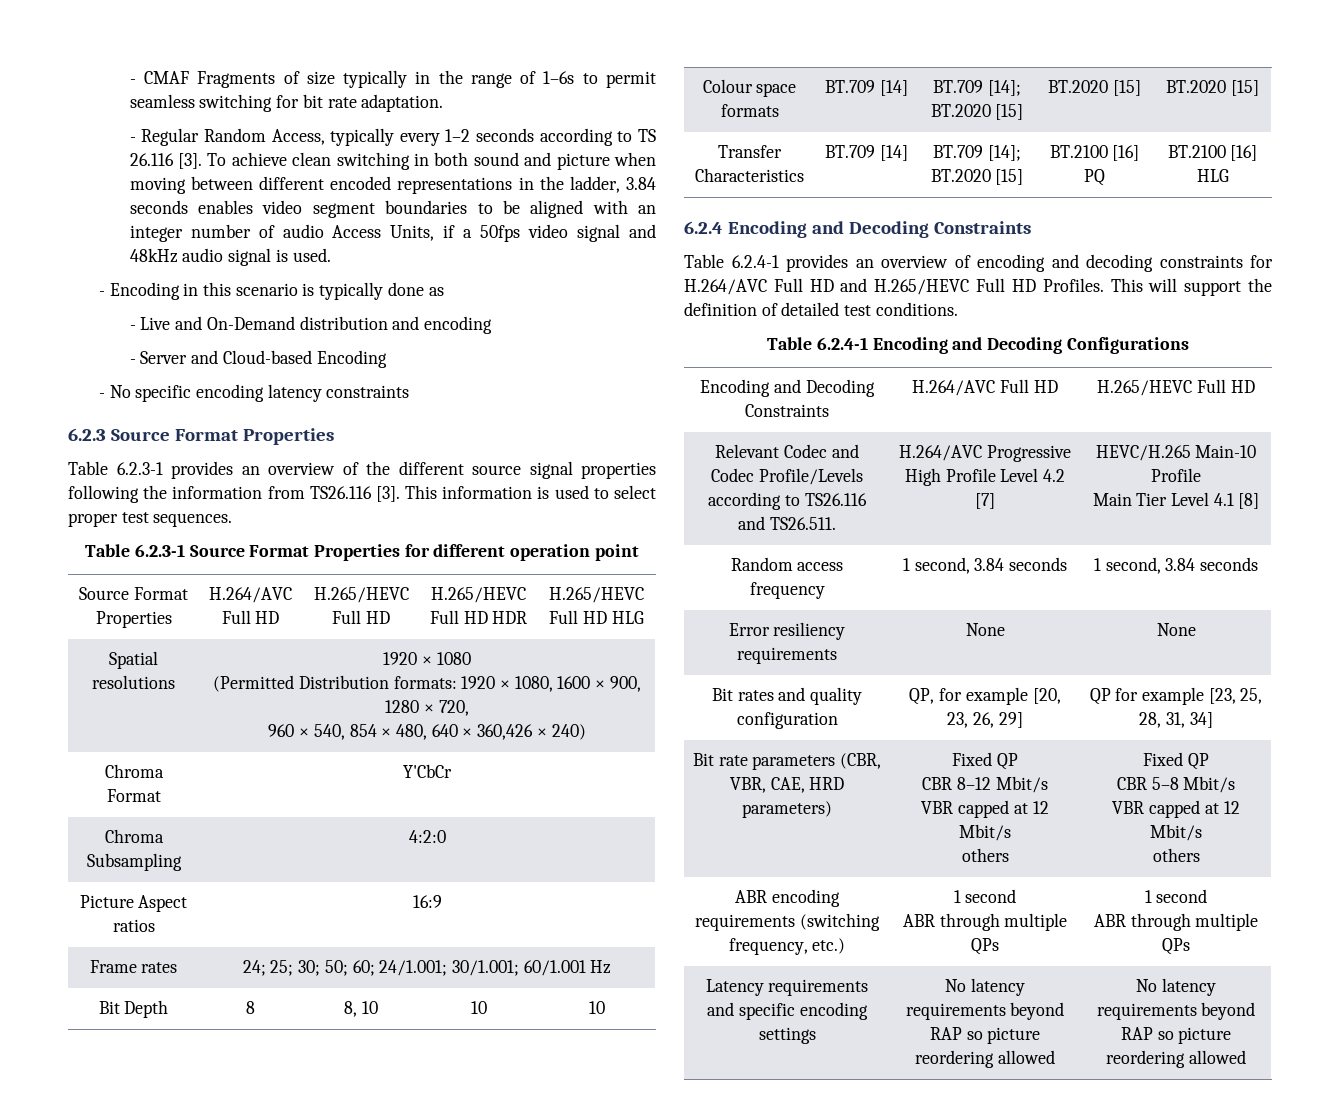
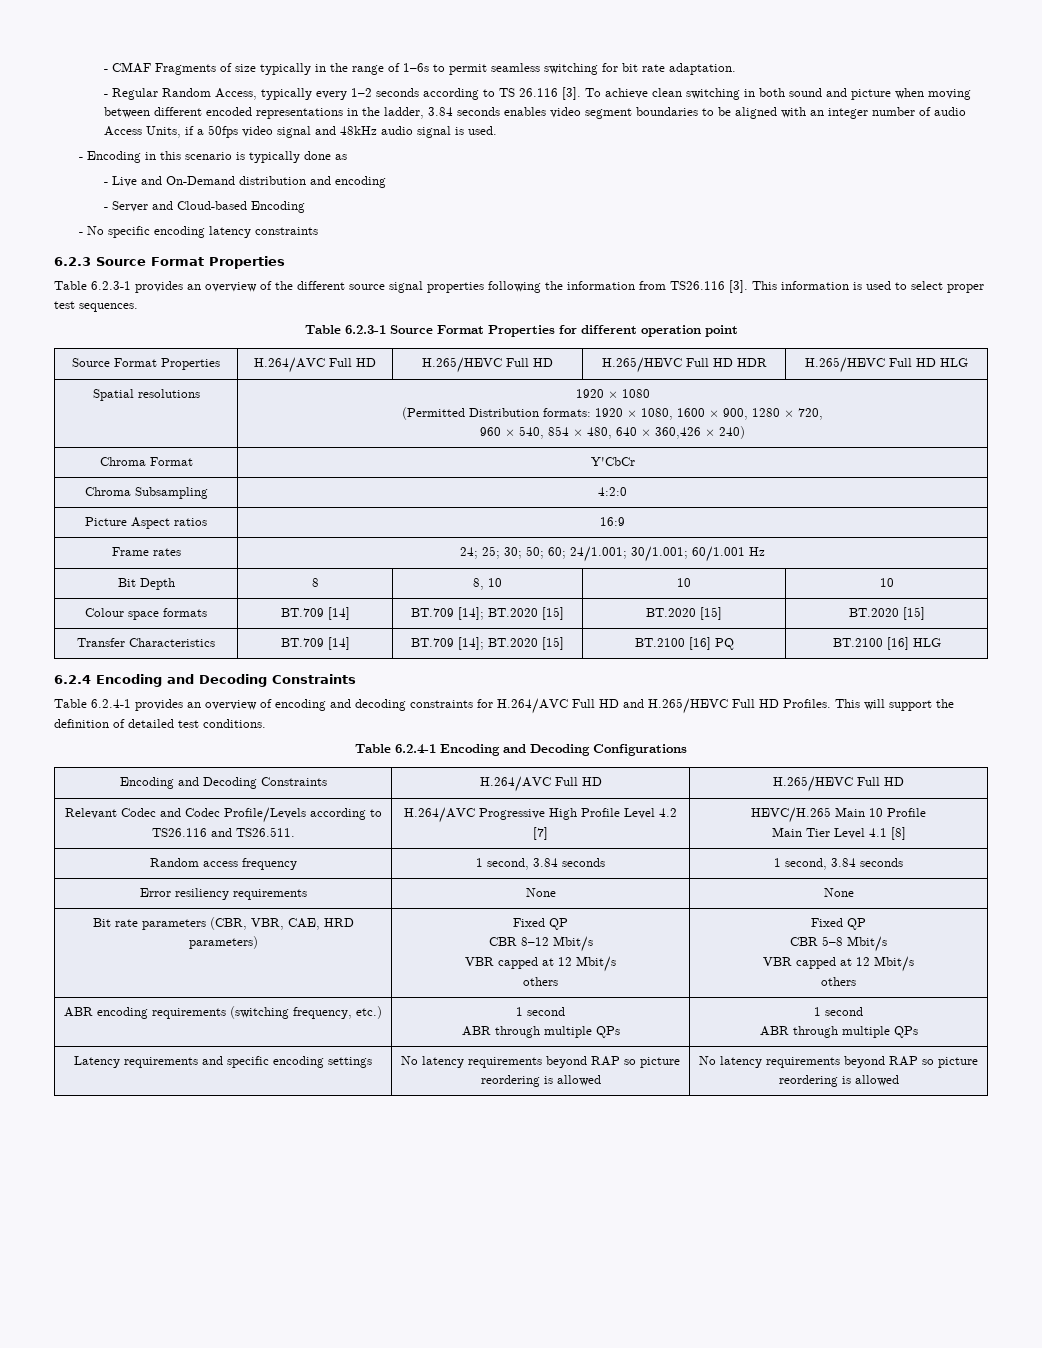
[1195,445,1257,458] Main-10 -> [835,807,883,817] Main 10
[711,687,863,705] [736,712,838,729] [909,687,1061,705] [947,712,1023,728] [1089,687,1263,705] [1139,712,1213,728] // Bit rates and quality configuration | QP, for example [20, 23, 26, 29] | QP for example [23, 25, 28, 31, 34] -> (854, 892) none
(995, 1059) none -> [543,1076,553,1084] is
(1186, 1059) none -> [841,1076,851,1084] is

